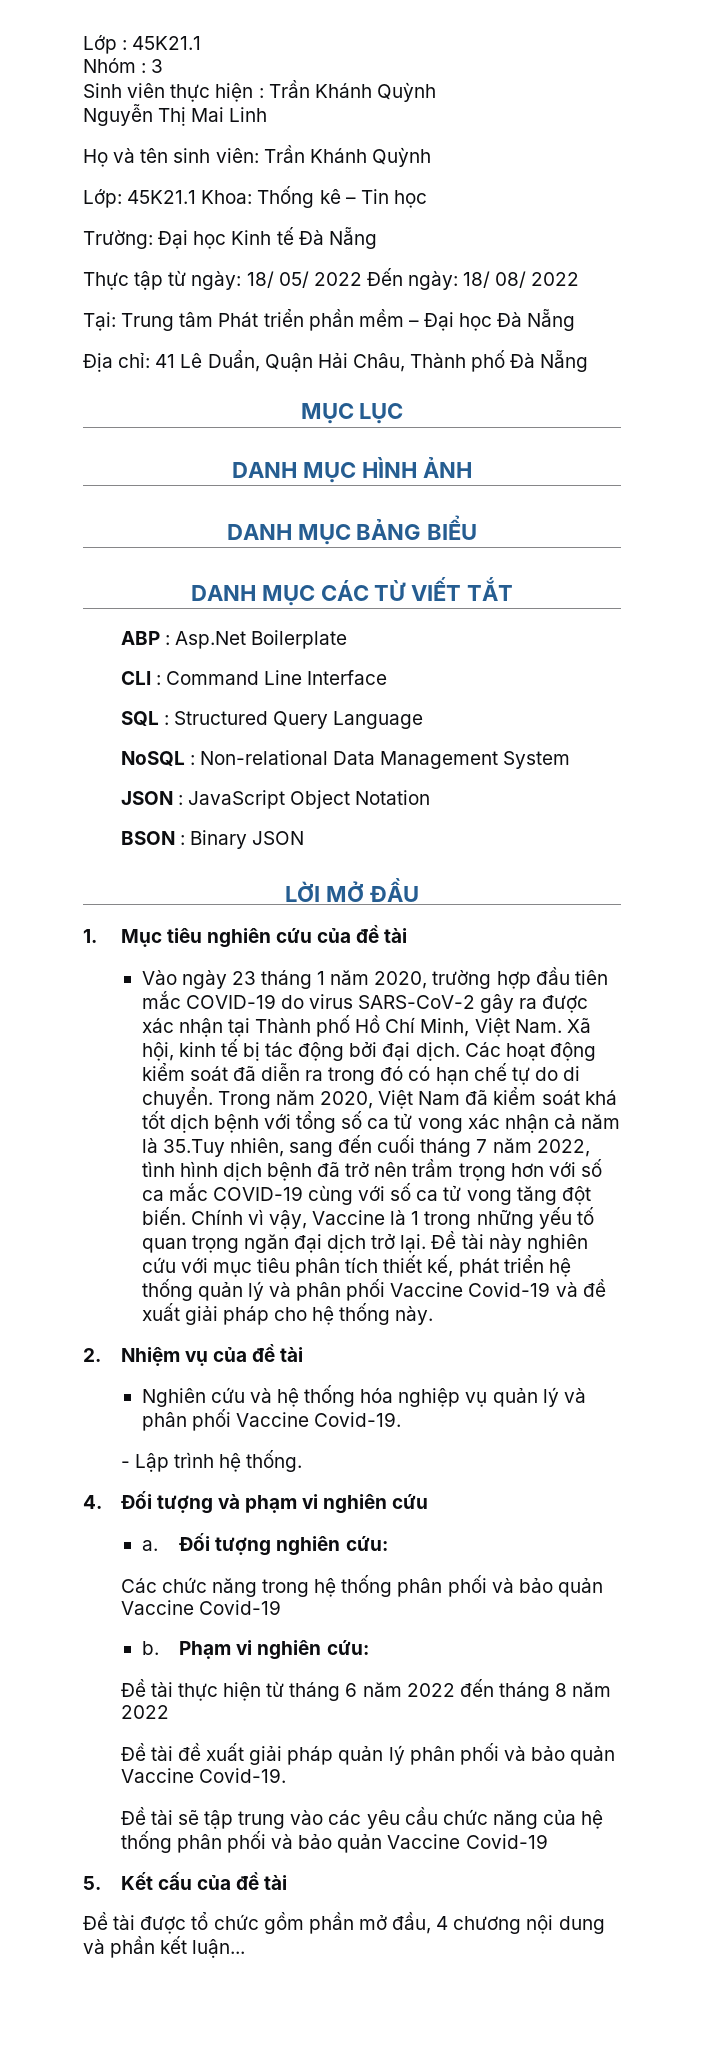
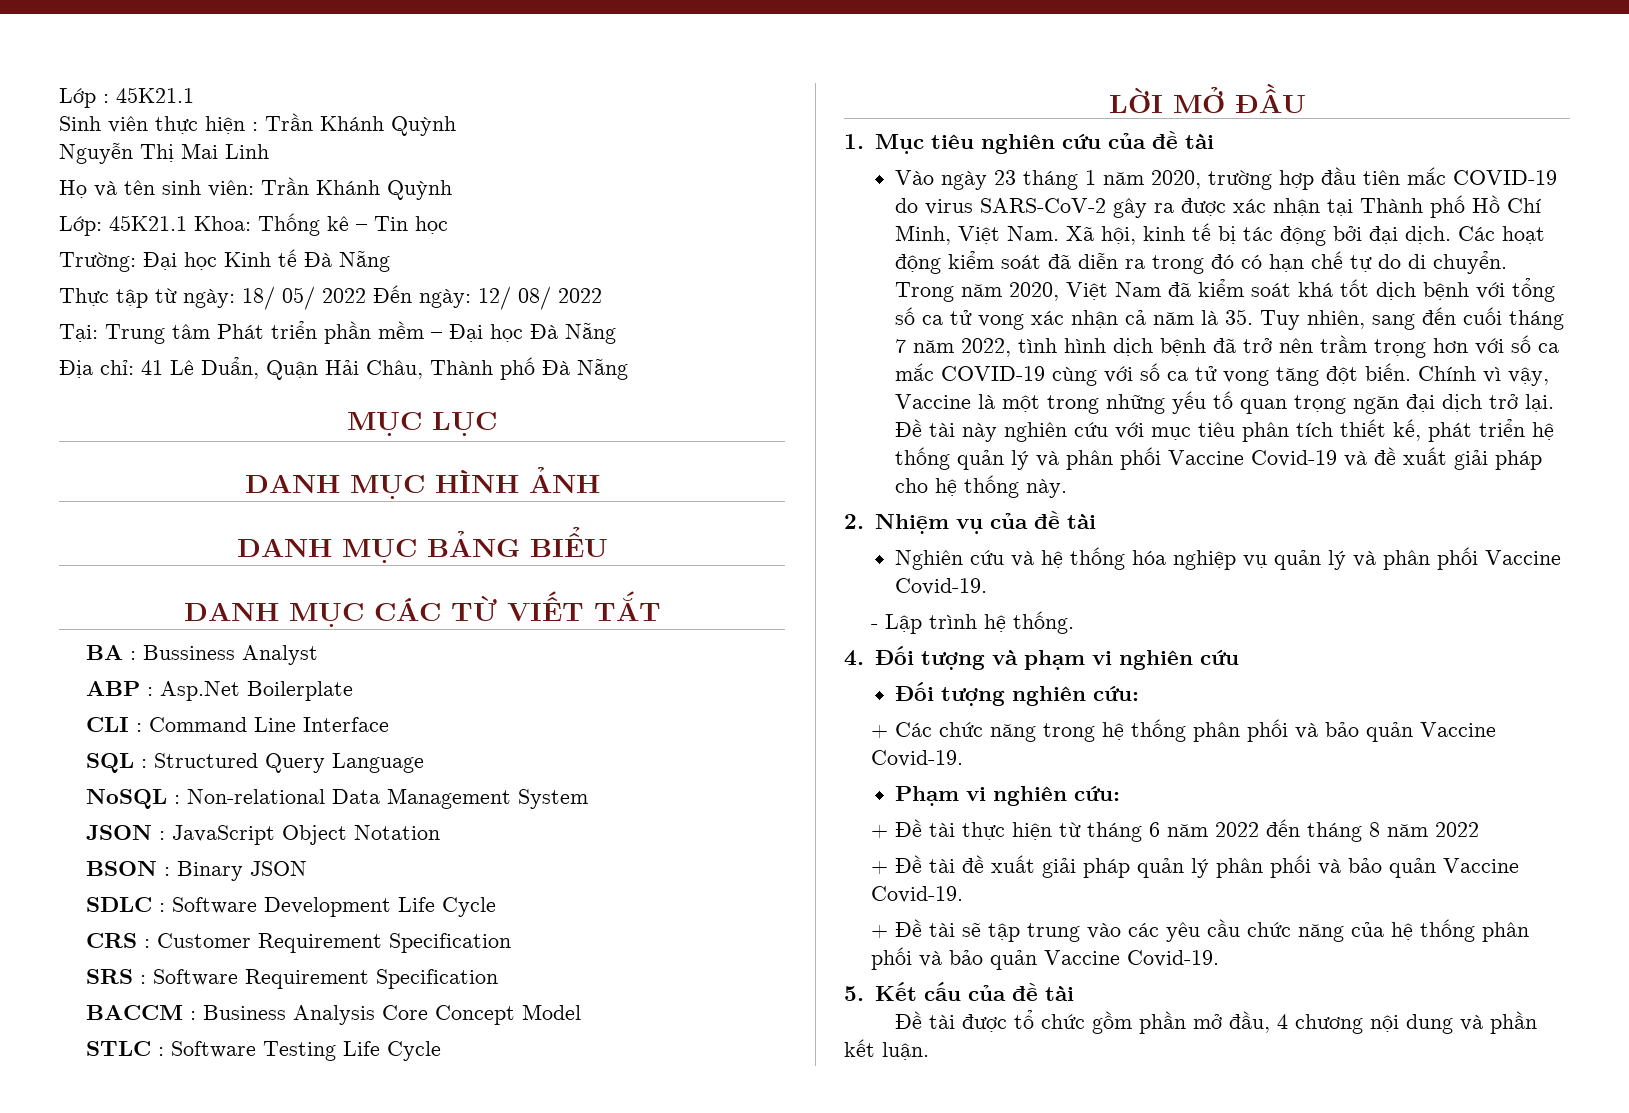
[83,58,164,73] // Nhóm : 3 -> (194, 95) none
[463,271,491,288] 18/ -> [478,286,511,310] 12/
(514, 589) none -> [86,645,319,665] // BA : Bussiness Analyst
(305, 838) none -> [86,897,497,917] [86,933,512,953] [86,969,499,989] [86,1004,582,1025] [86,1041,442,1061] // SDLC : Software Development Life Cycle // CRS : Customer Requirement Specification // SRS : Software Requirement Specification // BACCM : Business Analysis Core Concept Model // STLC : Software Testing Life Cycle
[162,1139,225,1157] 35.Tuy -> [1224,309,1300,330] 35. Tuy
[411,1211,420,1225] 1 -> [1001,395,1040,412] một
[141,1540,158,1551] a. -> (1239, 657) none
(388, 1543) none -> [871,725,889,738] +
[198,1600,281,1615] [141,1641,159,1655] Covid-19 // b. -> [871,750,964,767] Covid-19. //
(369, 1647) none -> [871,825,889,838] +
(169, 1712) none -> [871,861,889,874] +
(286, 1775) none -> [871,925,889,938] +
[465,1834,548,1849] Covid-19 -> [1127,950,1220,967] Covid-19.
[192,1939,246,1958] luận... -> [882,1042,929,1060] luận.

